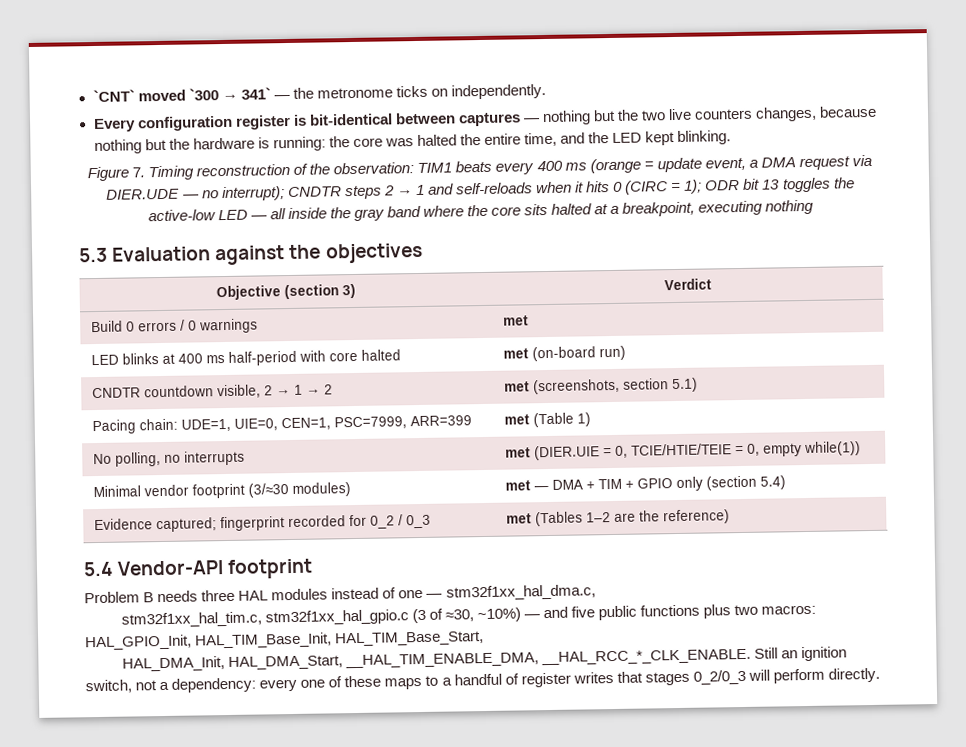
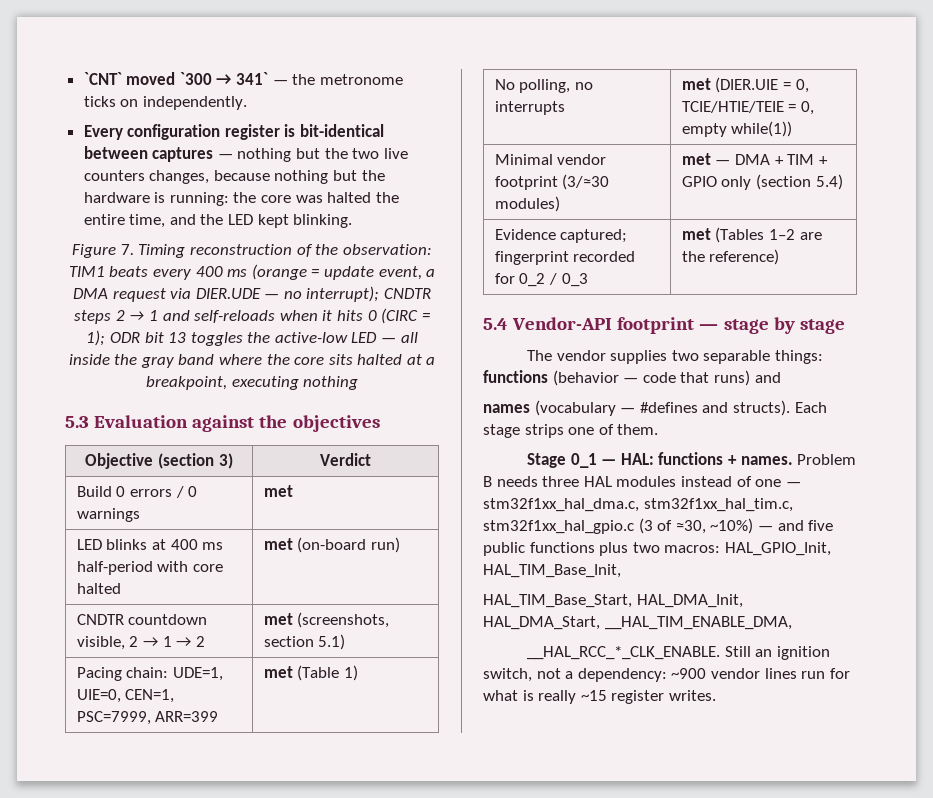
(314, 568) // -> [699,317,845,334] [527,350,824,364] [483,370,781,386] [483,400,827,416] [483,424,659,438] [527,452,793,468] — stage by stage // The vendor supplies two separable things: functions (behavior — code that runs) and // names (vocabulary — #defines and structs). Each stage strips one of them. // Stage 0_1 — HAL: functions + names.
(596, 592) // -> (639, 505) none
(333, 640) none -> (621, 571) //
(485, 639) // -> (632, 601) none
(539, 660) none -> (792, 623) //
[259,667,880,692] every one of these maps to a handful of register writes that stages 0_2/0_3 will perform directly. -> [671,668,850,679] [483,690,716,704] ~900 vendor lines run for what is really ~15 register writes.

